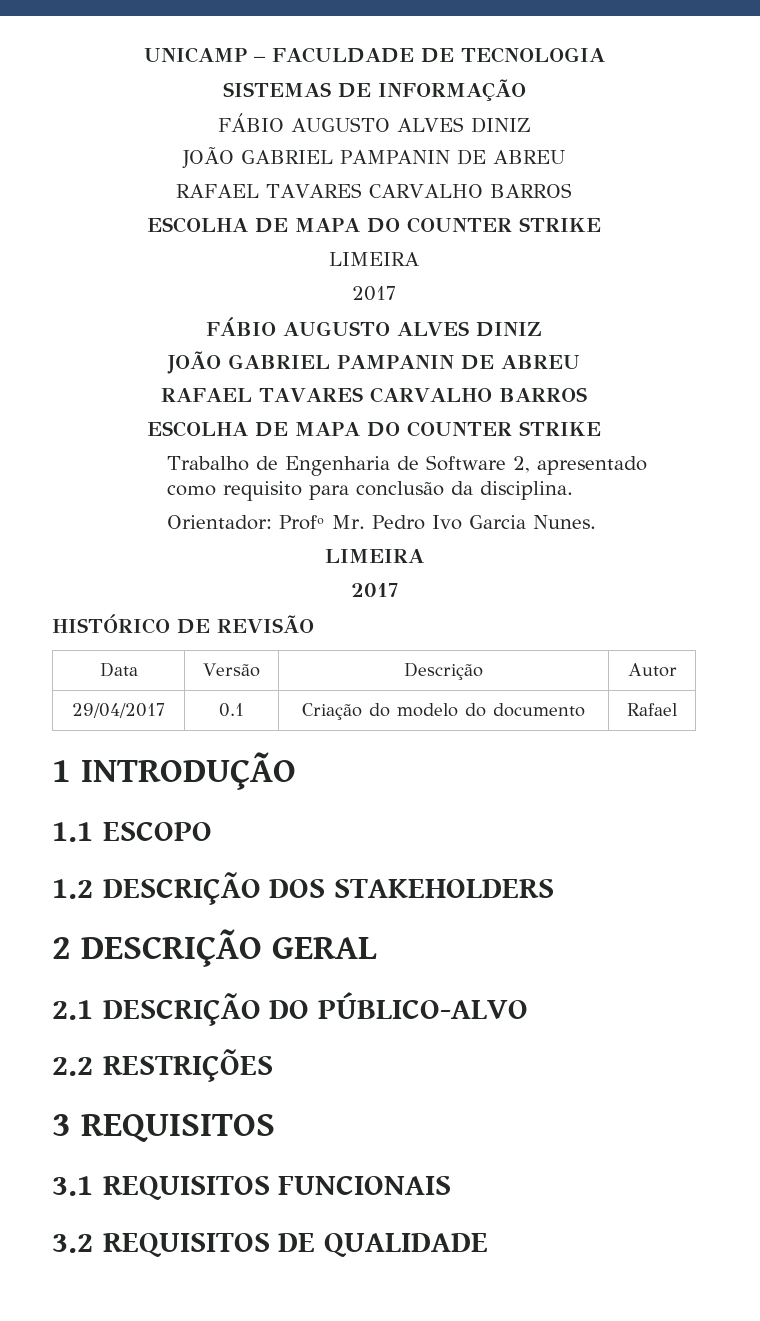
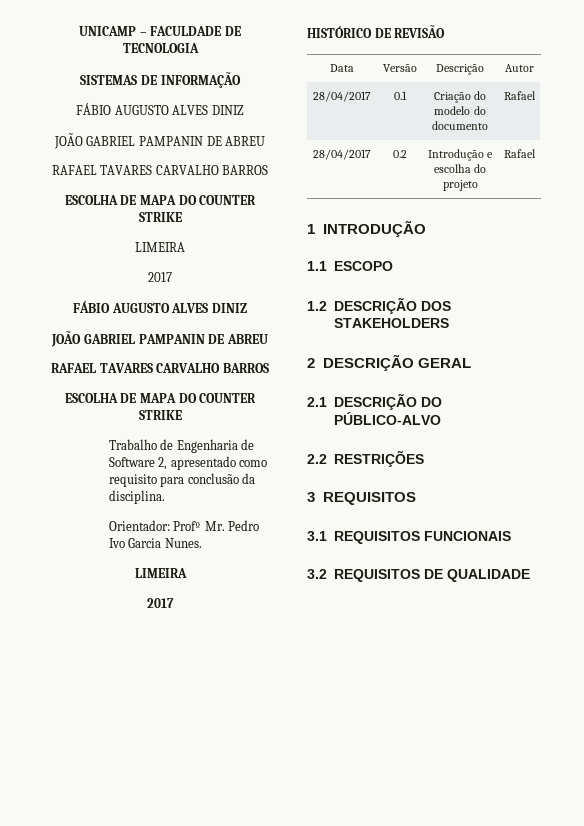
[72,703,165,718] 29/04/2017 -> [313,91,371,102] 28/04/2017
(678, 709) none -> [313,149,371,160] [392,150,407,158] [427,149,494,161] [433,164,487,173] [442,180,478,191] [503,149,536,158] // 28/04/2017 | 0.2 | Introdução e escolha do projeto | Rafael

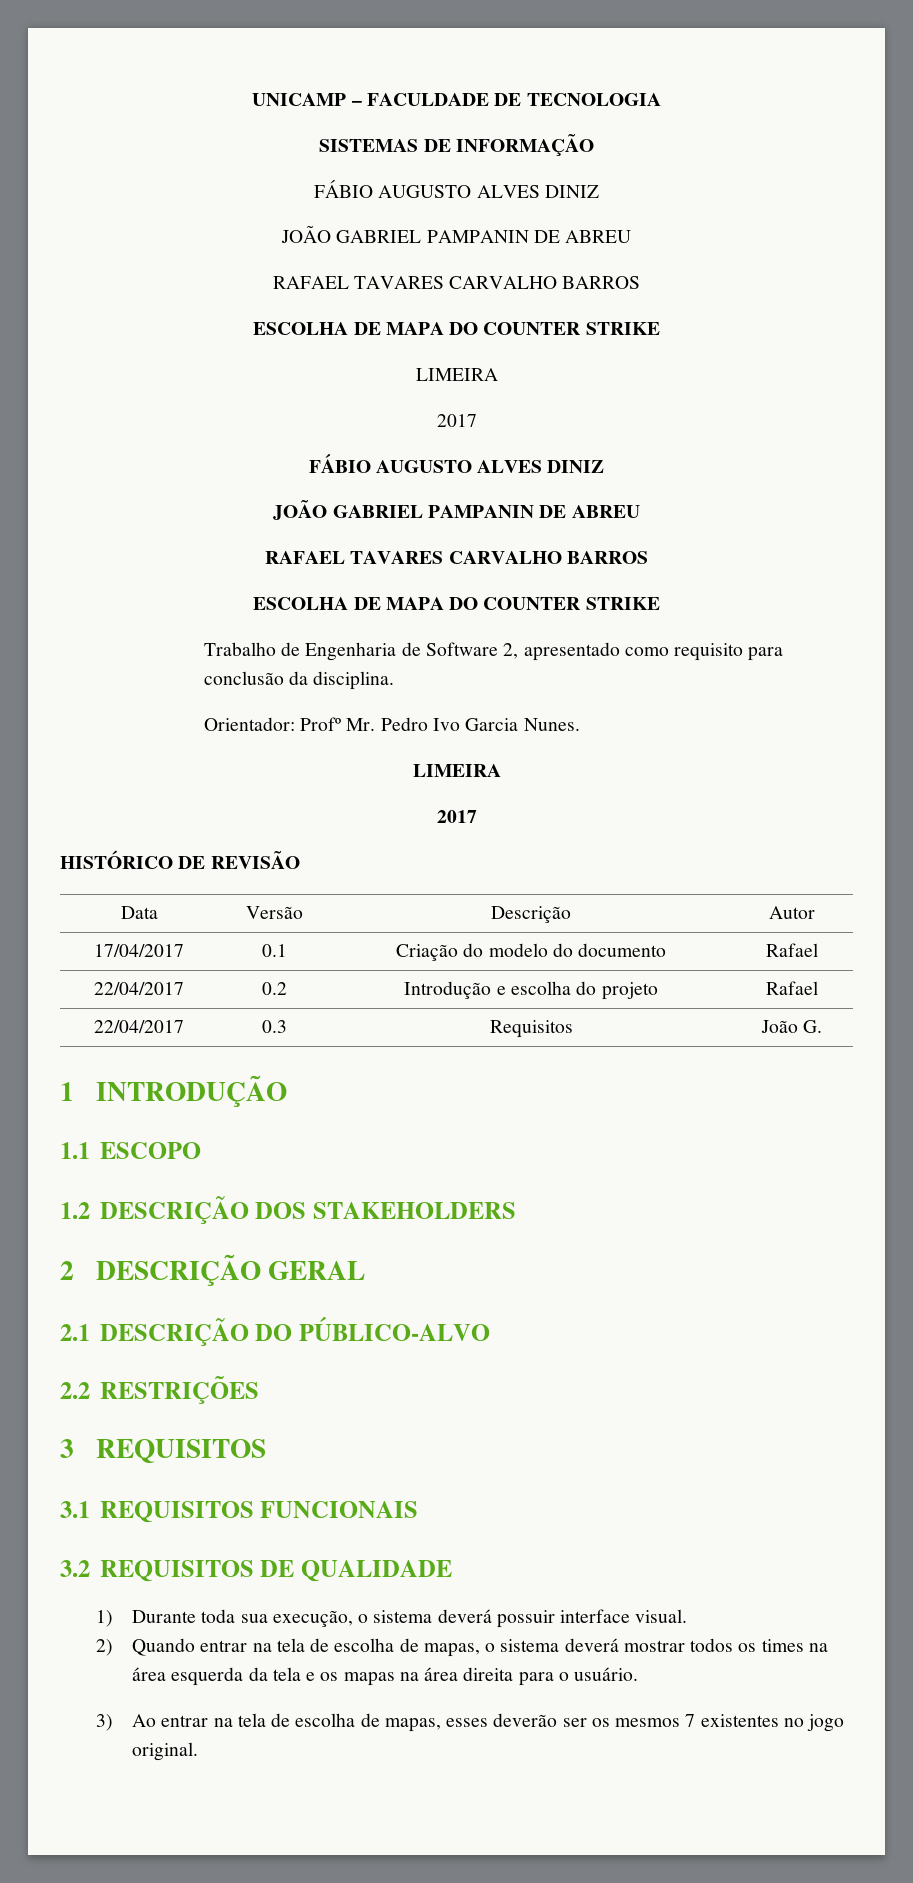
[313,91,371,102] 28/04/2017 -> [94,944,184,957] 17/04/2017
[313,149,371,160] 28/04/2017 -> [94,982,184,995] 22/04/2017
(536, 153) none -> [94,1020,184,1033] [261,1020,287,1033] [489,1020,573,1038] [760,1020,823,1033] // 22/04/2017 | 0.3 | Requisitos | João G.
(530, 575) none -> [95,1609,688,1628] [95,1638,828,1657] [131,1667,639,1686] [95,1713,845,1732] [131,1742,198,1761] // 1) Durante toda sua execução, o sistema deverá possuir interface visual. // 2) Quando entrar na tela de escolha de mapas, o sistema deverá mostrar todos os times na área esquerda da tela e os mapas na área direita para o usuário. // 3) Ao entrar na tela de escolha de mapas, esses deverão ser os mesmos 7 existentes no jogo original.

